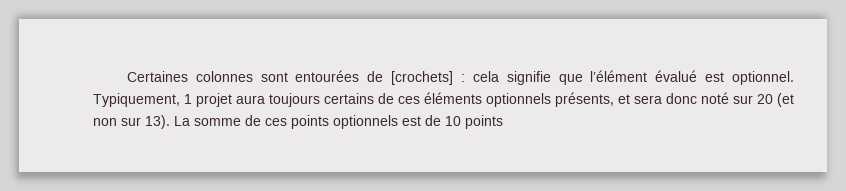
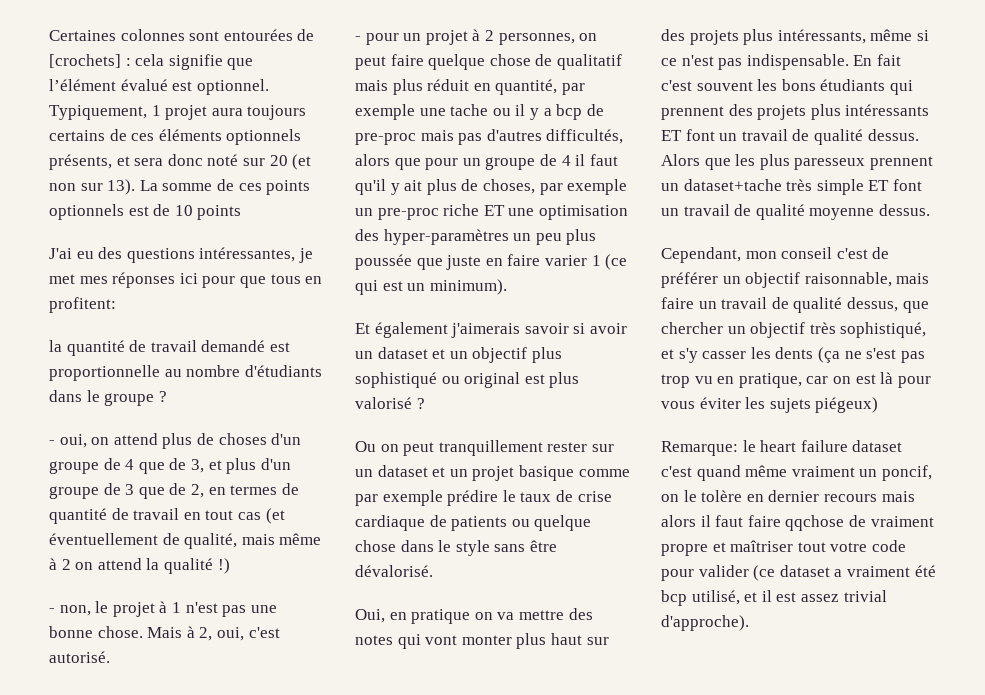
(503, 122) none -> [49,247,313,263] [49,272,323,288] [49,297,116,313] [49,340,290,356] [49,365,322,381] [49,390,167,406] [49,433,302,449] [49,458,291,474] [49,483,299,499] [49,508,285,524] [49,533,322,549] [49,558,230,574] [49,601,277,617] [49,626,280,641] [49,651,110,663] [355,29,598,45] [355,54,622,70] [355,79,585,95] [355,104,604,120] [355,129,624,145] [355,154,618,170] [355,179,628,195] [355,204,628,220] [355,229,597,245] [355,254,628,270] [355,279,507,295] [355,322,627,338] [355,347,562,363] [355,372,580,388] [355,397,425,409] [355,440,614,456] [355,465,630,481] [355,490,612,506] [355,515,592,531] [355,540,557,556] [355,565,433,577] [355,608,593,624] [355,633,609,649] [661,29,929,45] [661,54,901,70] [661,79,913,95] [661,104,930,120] [661,129,919,145] [661,154,933,170] [661,179,922,195] [661,204,930,220] [661,247,890,263] [661,272,930,288] [661,297,929,313] [661,322,927,338] [661,347,925,363] [661,372,931,388] [661,397,879,413] [661,440,903,456] [661,465,932,481] [661,490,915,502] [661,515,934,531] [661,540,906,556] [661,565,936,581] [661,590,887,606] [661,615,749,631] // J'ai eu des questions intéressantes, je met mes réponses ici pour que tous en profitent: // la quantité de travail demandé est proportionnelle au nombre d'étudiants dans le groupe ? // - oui, on attend plus de choses d'un groupe de 4 que de 3, et plus d'un groupe de 3 que de 2, en termes de quantité de travail en tout cas (et éventuellement de qualité, mais même à 2 on attend la qualité !) // - non, le projet à 1 n'est pas une bonne chose. Mais à 2, oui, c'est autorisé. // - pour un projet à 2 personnes, on peut faire quelque chose de qualitatif mais plus réduit en quantité, par exemple une tache ou il y a bcp de pre-proc mais pas d'autres difficultés, alors que pour un groupe de 4 il faut qu'il y ait plus de choses, par exemple un pre-proc riche ET une optimisation des hyper-paramètres un peu plus poussée que juste en faire varier 1 (ce qui est un minimum). // Et également j'aimerais savoir si avoir un dataset et un objectif plus sophistiqué ou original est plus valorisé ? // Ou on peut tranquillement rester sur un dataset et un projet basique comme par exemple prédire le taux de crise cardiaque de patients ou quelque chose dans le style sans être dévalorisé. // Oui, en pratique on va mettre des notes qui vont monter plus haut sur des projets plus intéressants, même si ce n'est pas indispensable. En fait c'est souvent les bons étudiants qui prennent des projets plus intéressants ET font un travail de qualité dessus. Alors que les plus paresseux prennent un dataset+tache très simple ET font un travail de qualité moyenne dessus. // Cependant, mon conseil c'est de préférer un objectif raisonnable, mais faire un travail de qualité dessus, que chercher un objectif très sophistiqué, et s'y casser les dents (ça ne s'est pas trop vu en pratique, car on est là pour vous éviter les sujets piégeux) // Remarque: le heart failure dataset c'est quand même vraiment un poncif, on le tolère en dernier recours mais alors il faut faire qqchose de vraiment propre et maîtriser tout votre code pour valider (ce dataset a vraiment été bcp utilisé, et il est assez trivial d'approche).

